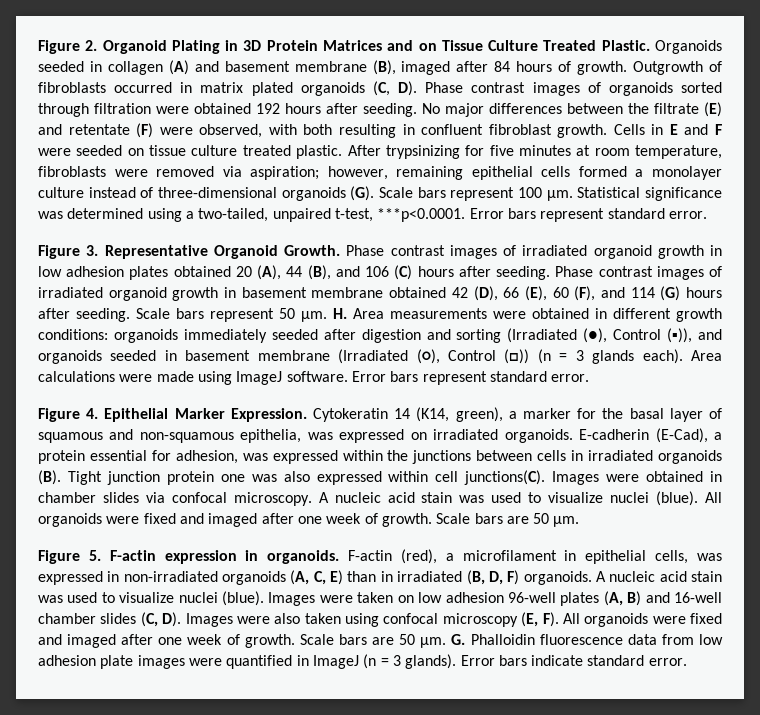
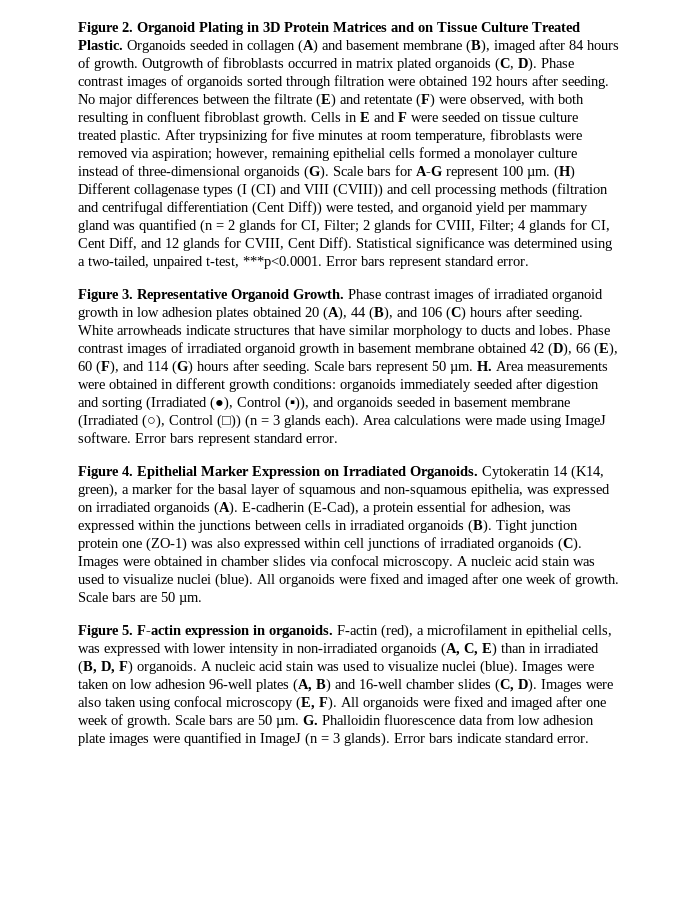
(446, 192) none -> [395,165,442,176] for A-G
(573, 195) none -> [554,165,575,180] [78,183,608,198] [78,201,588,216] [78,219,610,234] [78,237,352,252] (H) Different collagenase types (I (CI) and VIII (CVIII)) and cell processing methods (filtration and centrifugal differentiation (Cent Diff)) were tested, and organoid yield per mammary gland was quantified (n = 2 glands for CI, Filter; 2 glands for CVIII, Filter; 4 glands for CI, Cent Diff, and 12 glands for CVIII, Cent Diff).
(551, 273) none -> [78,325,573,338] White arrowheads indicate structures that have similar morphology to ducts and lobes.
[230,408,307,422] Expression. -> [252,466,478,479] Expression on Irradiated Organoids.
[504,429,573,443] organoids. -> [154,501,238,516] organoids (A).
(245, 478) none -> [146,537,187,552] (ZO-1)
[464,470,546,485] junctions(C). -> [367,537,582,552] junctions of irradiated organoids (C).
(103, 578) none -> [164,643,279,656] with lower intensity

